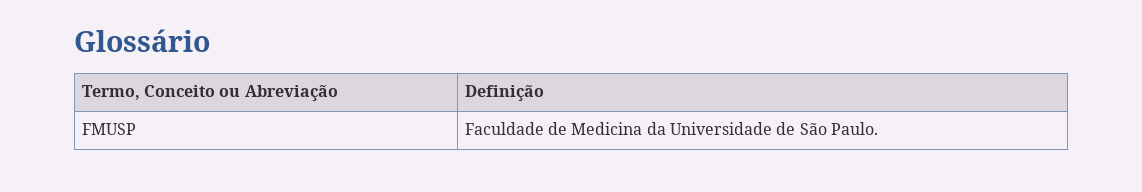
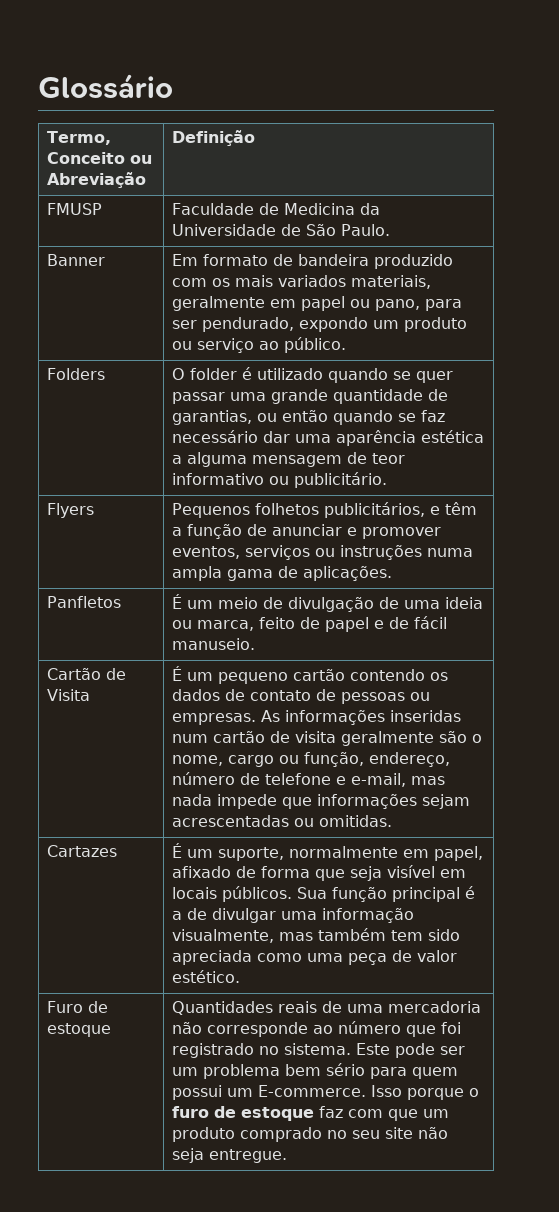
(878, 128) none -> [47,254,106,266] [172,254,454,269] [172,275,432,289] [172,296,463,311] [172,317,468,332] [172,337,347,353] [47,368,106,380] [172,367,454,383] [172,389,449,404] [172,410,446,425] [172,430,485,446] [172,452,406,467] [172,472,388,488] [47,503,95,518] [172,502,478,518] [172,524,442,539] [172,545,474,560] [172,566,393,581] [47,596,122,608] [172,594,484,612] [172,616,448,632] [172,638,256,650] [47,668,127,680] [47,689,91,701] [172,666,449,684] [172,689,431,704] [172,710,462,725] [172,731,483,746] [172,752,451,767] [172,772,446,787] [172,794,471,809] [172,815,393,827] [47,845,118,857] [172,843,484,861] [172,865,467,881] [172,886,476,902] [172,908,415,923] [172,928,461,943] [172,950,458,965] [172,970,241,983] [47,1001,109,1013] [47,1023,112,1037] [172,1001,482,1015] [172,1021,462,1037] [172,1043,466,1058] [172,1063,459,1079] [172,1085,480,1100] [172,1106,450,1121] [172,1127,449,1142] [172,1148,288,1163] // Banner | Em formato de bandeira produzido com os mais variados materiais, geralmente em papel ou pano, para ser pendurado, expondo um produto ou serviço ao público. // Folders | O folder é utilizado quando se quer passar uma grande quantidade de garantias, ou então quando se faz necessário dar uma aparência estética a alguma mensagem de teor informativo ou publicitário. // Flyers | Pequenos folhetos publicitários, e têm a função de anunciar e promover eventos, serviços ou instruções numa ampla gama de aplicações. // Panfletos | É um meio de divulgação de uma ideia ou marca, feito de papel e de fácil manuseio. // Cartão de Visita | É um pequeno cartão contendo os dados de contato de pessoas ou empresas. As informações inseridas num cartão de visita geralmente são o nome, cargo ou função, endereço, número de telefone e e-mail, mas nada impede que informações sejam acrescentadas ou omitidas. // Cartazes | É um suporte, normalmente em papel, afixado de forma que seja visível em locais públicos. Sua função principal é a de divulgar uma informação visualmente, mas também tem sido apreciada como uma peça de valor estético. // Furo de estoque | Quantidades reais de uma mercadoria não corresponde ao número que foi registrado no sistema. Este pode ser um problema bem sério para quem possui um E-commerce. Isso porque o furo de estoque faz com que um produto comprado no seu site não seja entregue.

